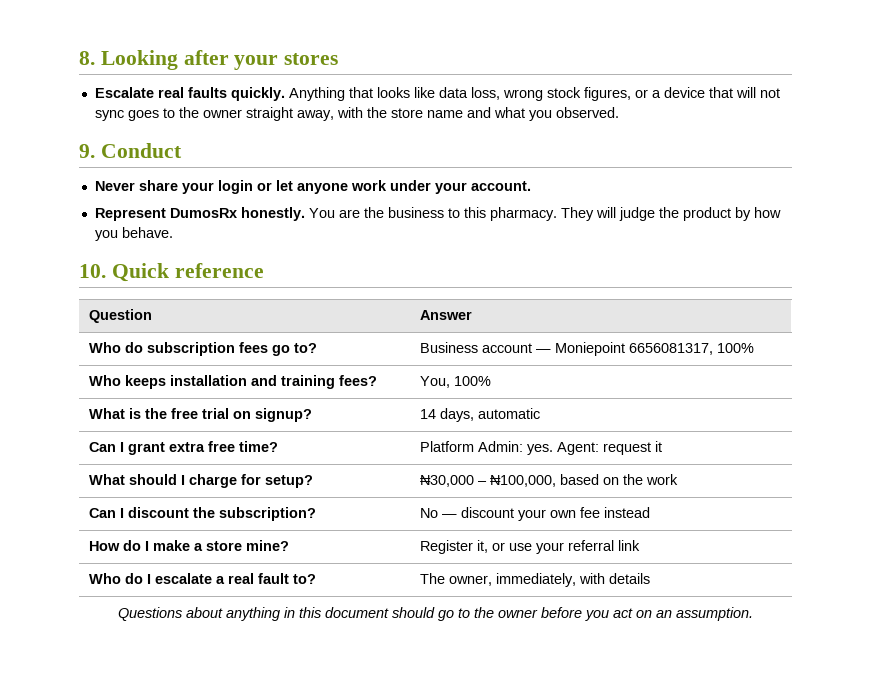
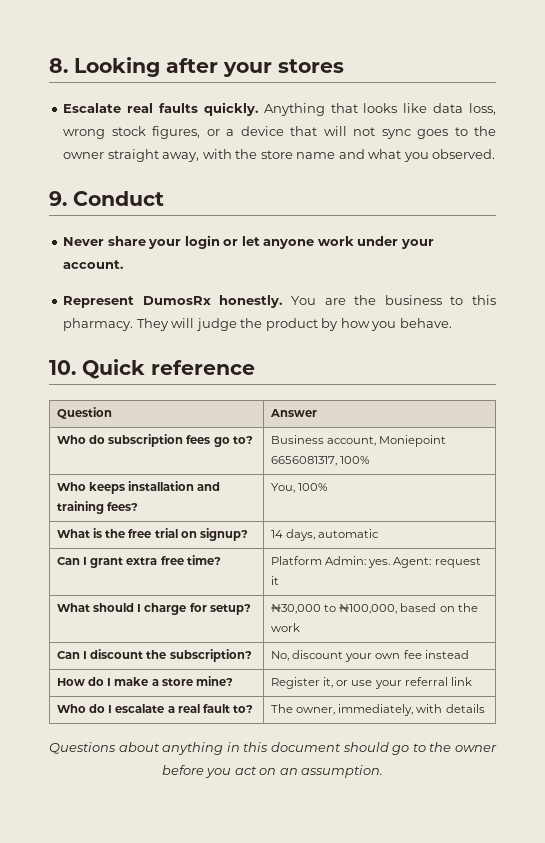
[482,343,552,353] account — -> [327,436,377,446] account,
[478,481,488,485] – -> [324,604,337,612] to
[420,508,458,518] No — -> [271,651,290,661] No,

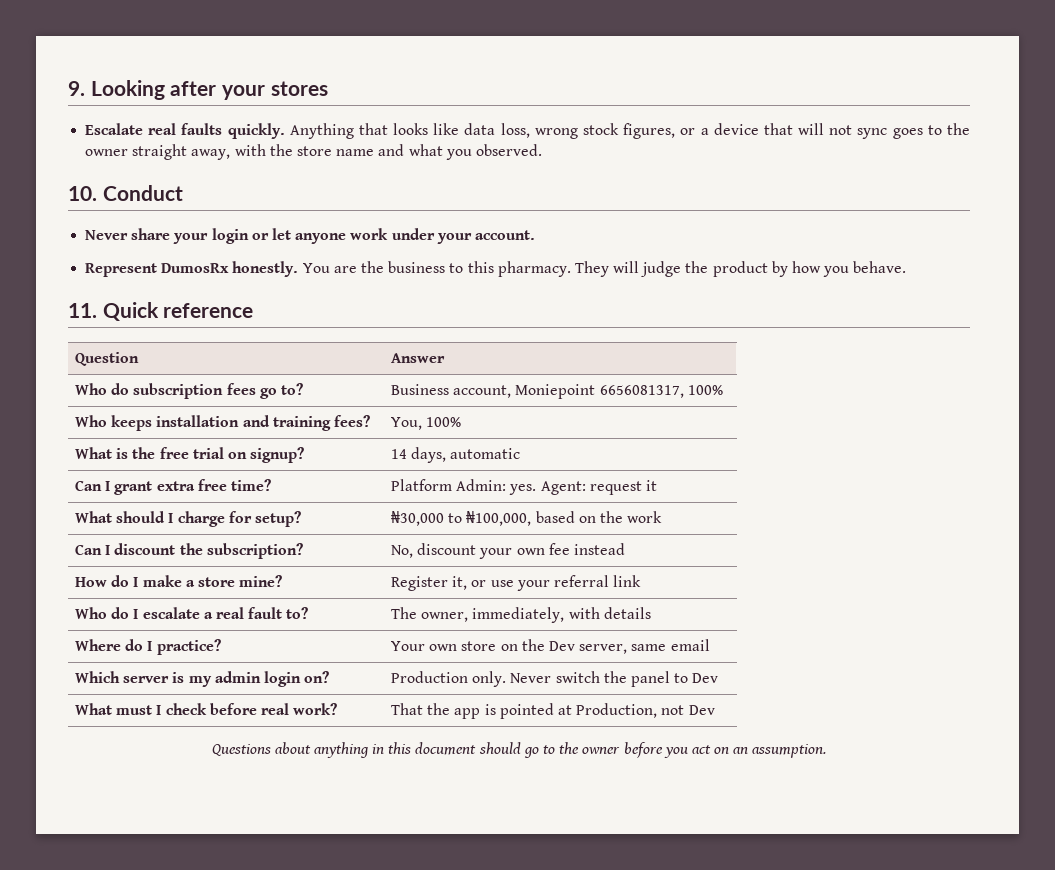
[49,58,68,73] 8. -> [68,81,85,96] 9.
[49,191,67,206] 9. -> [68,186,97,201] 10.
[49,360,76,375] 10. -> [68,303,97,318] 11.
(485, 708) none -> [75,639,221,655] [391,639,710,654] [75,671,330,687] [391,671,719,687] [75,703,338,715] [391,703,715,719] // Where do I practice? | Your own store on the Dev server, same email // Which server is my admin login on? | Production only. Never switch the panel to Dev // What must I check before real work? | That the app is pointed at Production, not Dev

